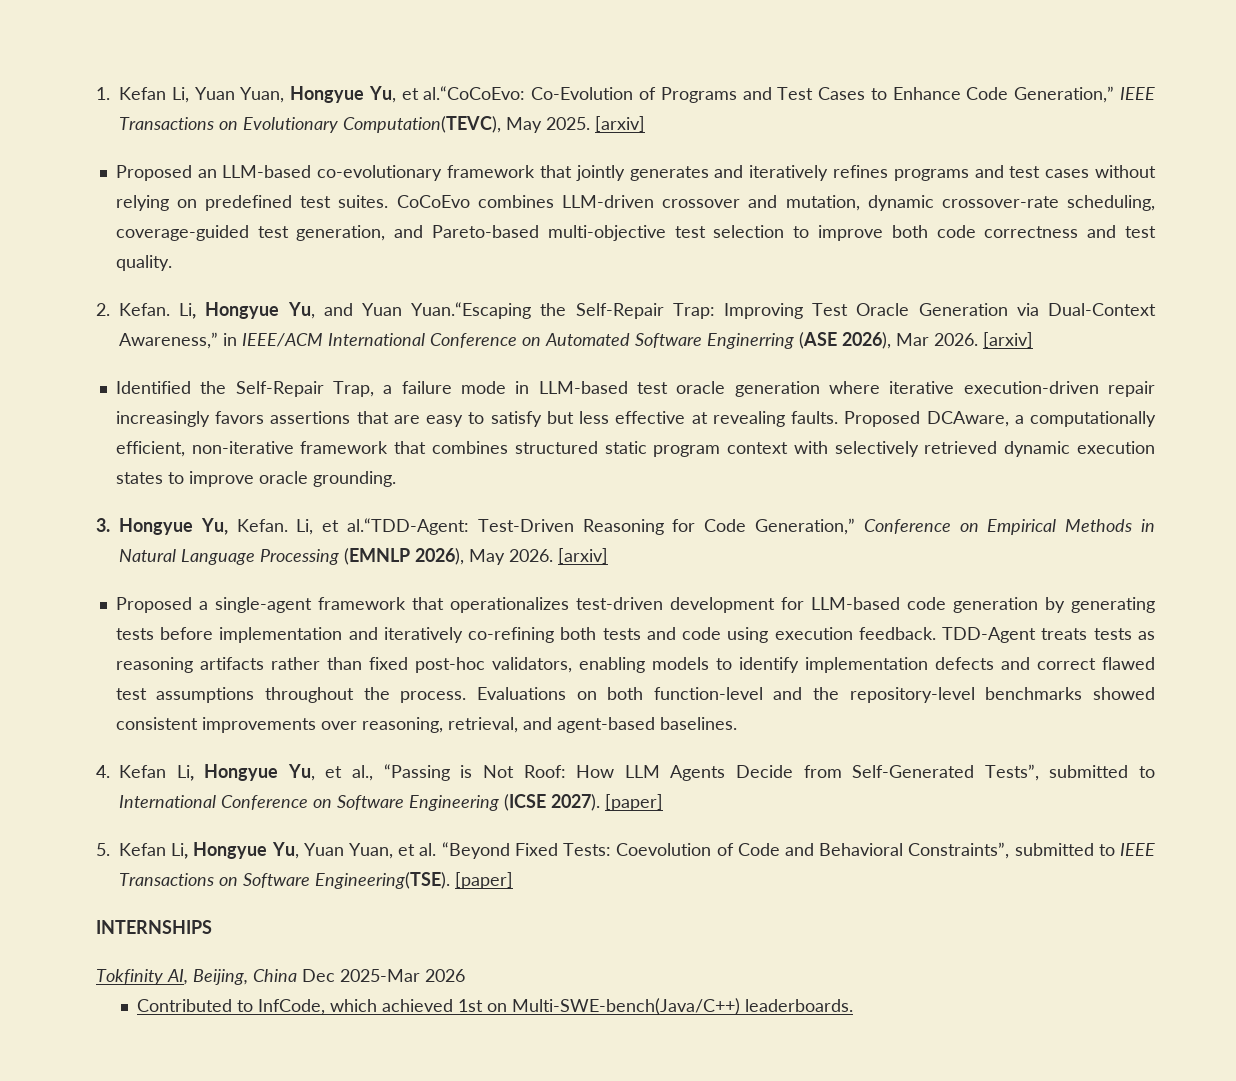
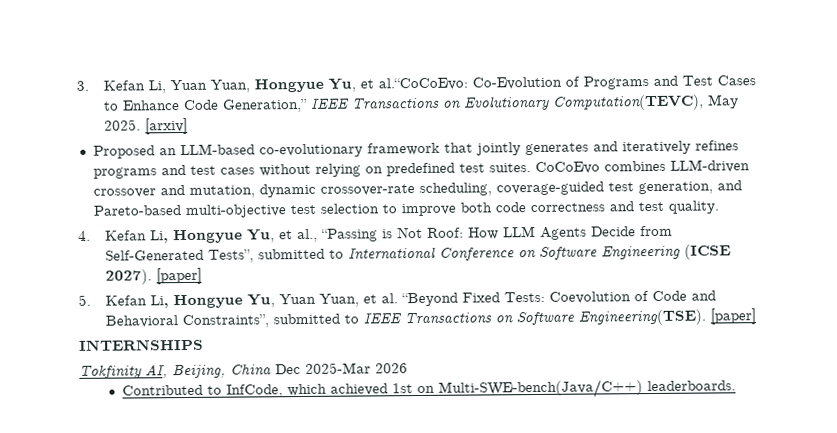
[96,87,110,100] 1. -> [76,80,89,91] 3.
[96,302,1157,319] [119,332,1033,349] [115,381,1156,397] [115,411,1156,427] [115,441,1155,457] [115,471,396,487] [96,518,1155,535] [119,548,608,565] [115,597,1155,613] [115,627,1156,643] [115,657,1155,673] [115,687,1156,703] [115,717,737,733] // 2. Kefan. Li, Hongyue Yu, and Yuan Yuan.“Escaping the Self-Repair Trap: Improving Test Oracle Generation via Dual-Context Awareness,” in IEEE/ACM International Conference on Automated Software Enginerring (ASE 2026), Mar 2026. [arxiv] // Identified the Self-Repair Trap, a failure mode in LLM-based test oracle generation where iterative execution-driven repair increasingly favors assertions that are easy to satisfy but less effective at revealing faults. Proposed DCAware, a computationally efficient, non-iterative framework that combines structured static program context with selectively retrieved dynamic execution states to improve oracle grounding. // 3. Hongyue Yu, Kefan. Li, et al.“TDD-Agent: Test-Driven Reasoning for Code Generation,” Conference on Empirical Methods in Natural Language Processing (EMNLP 2026), May 2026. [arxiv] // Proposed a single-agent framework that operationalizes test-driven development for LLM-based code generation by generating tests before implementation and iteratively co-refining both tests and code using execution feedback. TDD-Agent treats tests as reasoning artifacts rather than fixed post-hoc validators, enabling models to identify implementation defects and correct flawed test assumptions throughout the process. Evaluations on both function-level and the repository-level benchmarks showed consistent improvements over reasoning, retrieval, and agent-based baselines. -> (719, 207) none

